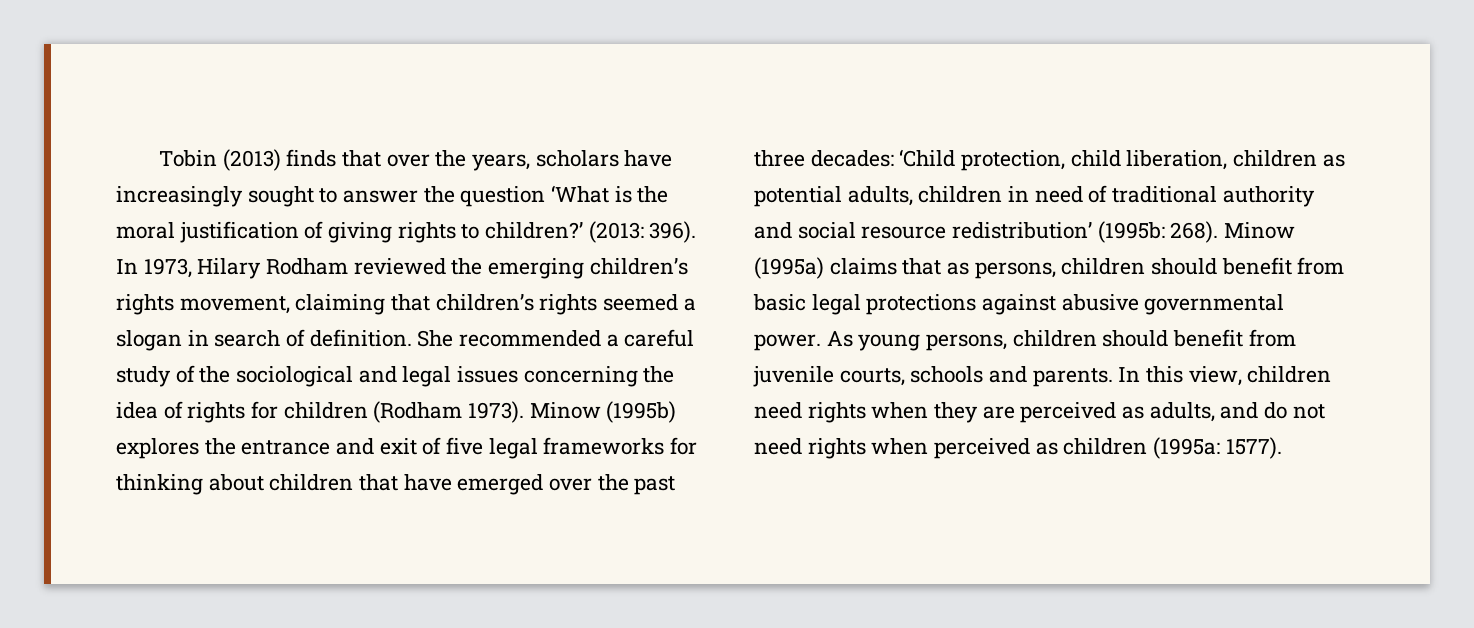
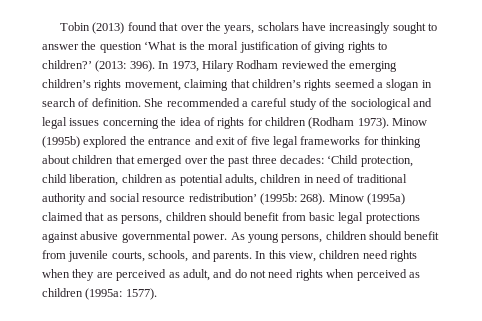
[286,149,337,167] finds -> [127,22,157,31] found
[116,438,199,459] explores -> [83,136,128,148] explored
[403,474,452,491] have -> (135, 159) none
[829,258,897,275] claims -> [42,212,83,221] claimed
[910,366,984,383] schools -> [148,250,189,262] schools,
[1149,402,1215,422] adults, -> [182,269,210,281] adult,

